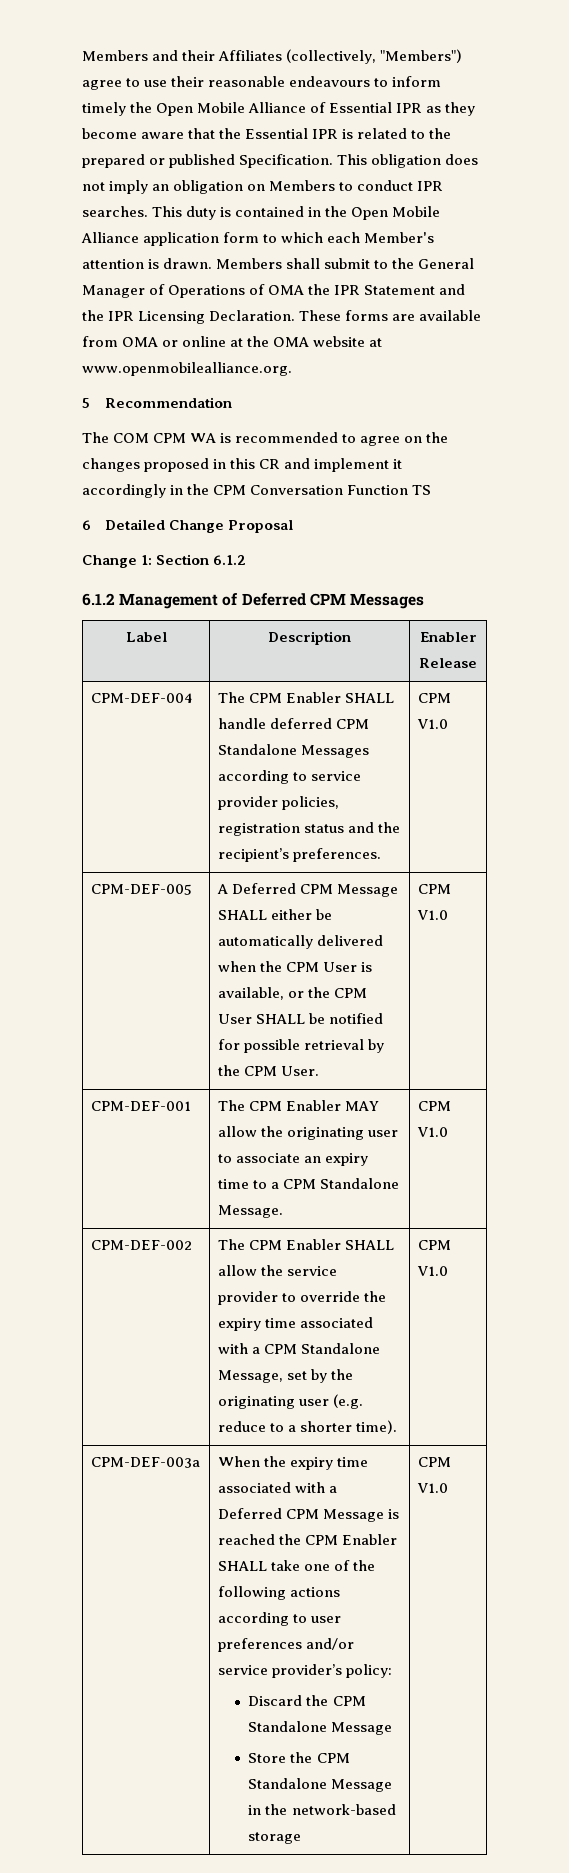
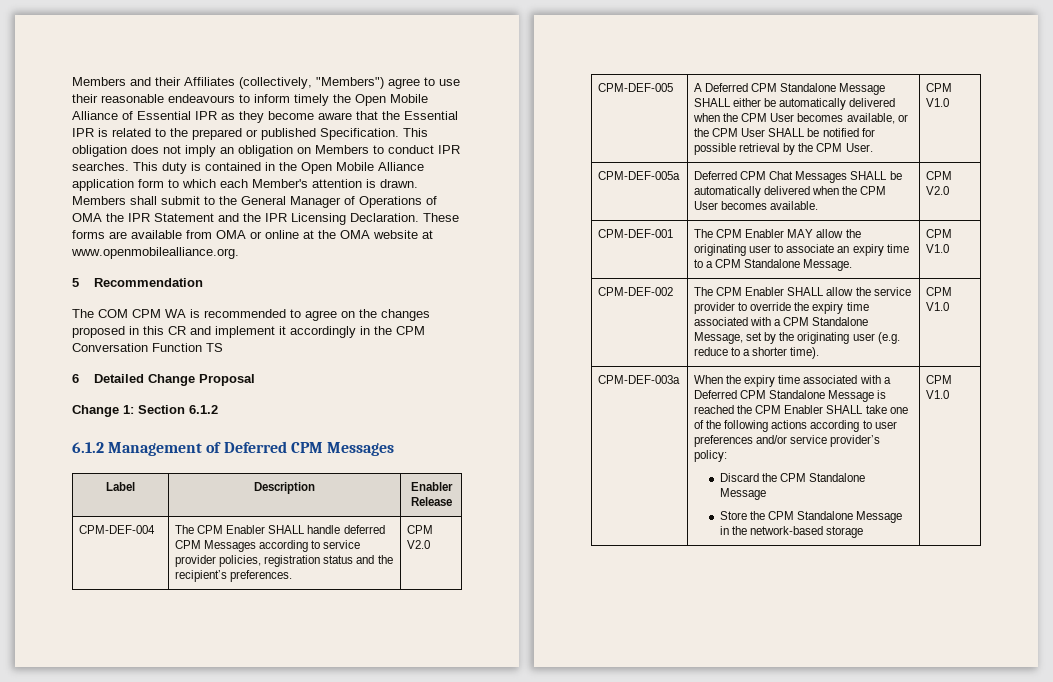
[217,744,297,755] Standalone -> (202, 544) none
[416,719,448,729] V1.0 -> [407,540,431,549] V2.0
(334, 889) none -> [780,83,837,92] Standalone
[361,962,373,972] is -> [797,113,844,122] becomes
(448, 915) none -> [598,171,681,180] [694,171,902,183] [694,186,887,198] [694,201,819,210] [926,171,953,180] [926,186,950,195] // CPM-DEF-005a | Deferred CPM Chat Messages SHALL be automatically delivered when the CPM User becomes available. | CPM V2.0
(319, 1514) none -> [769,390,826,399] Standalone

